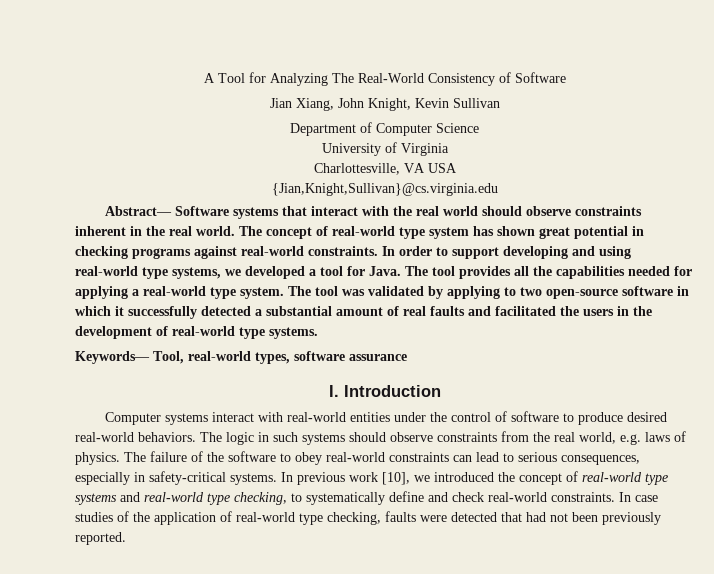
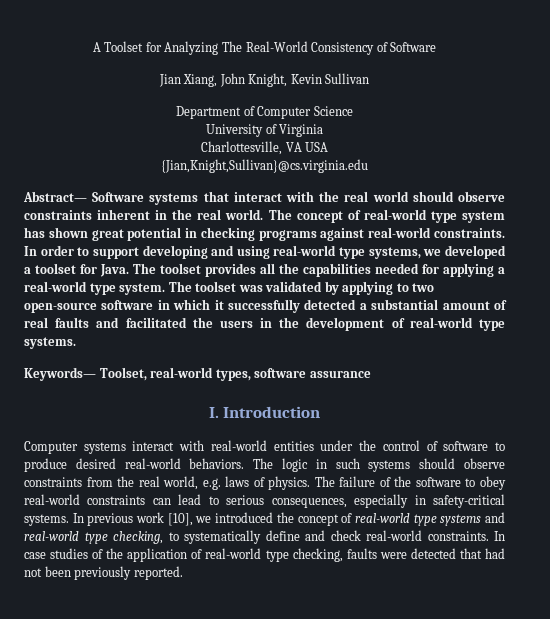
[217,73,245,83] Tool -> [104,41,144,52] Toolset
[320,266,343,276] tool -> [35,263,76,274] toolset
[432,266,455,276] tool -> [160,263,201,274] toolset
[315,286,338,296] tool -> [195,281,237,292] toolset
[153,351,184,364] Tool, -> [99,367,147,381] Toolset,

